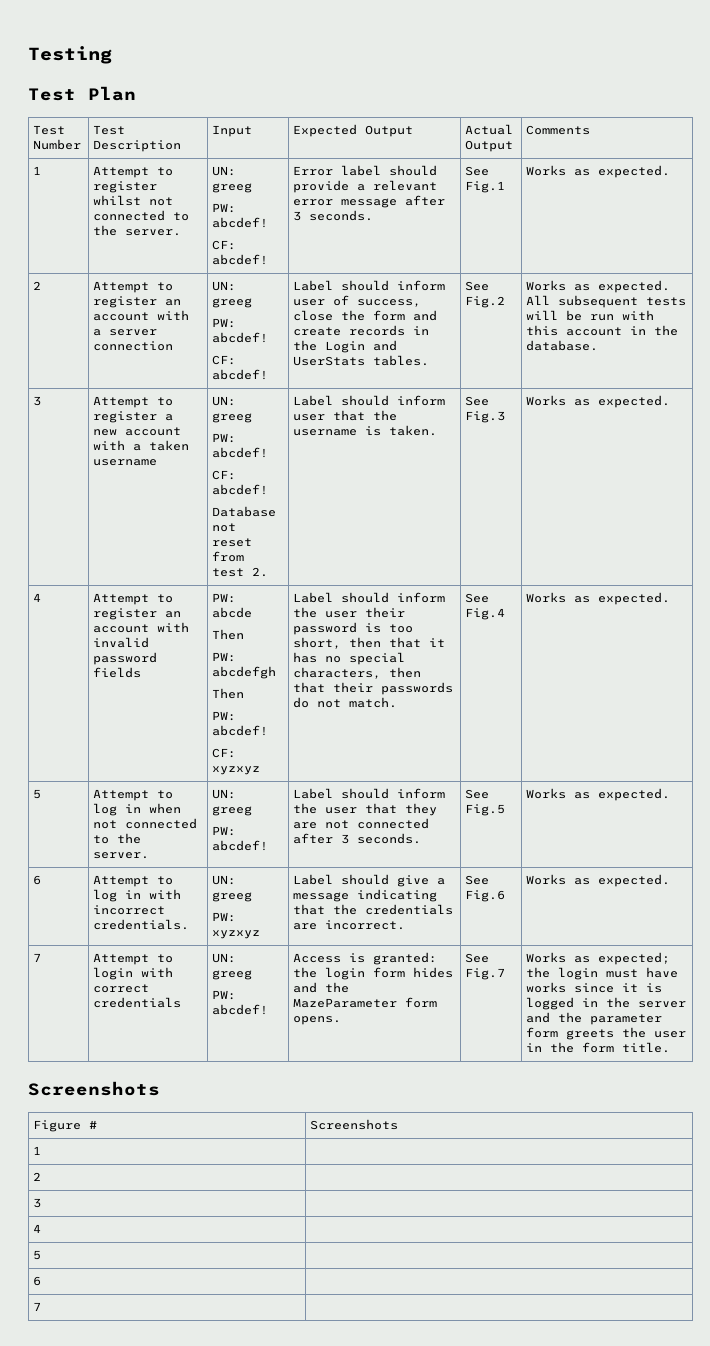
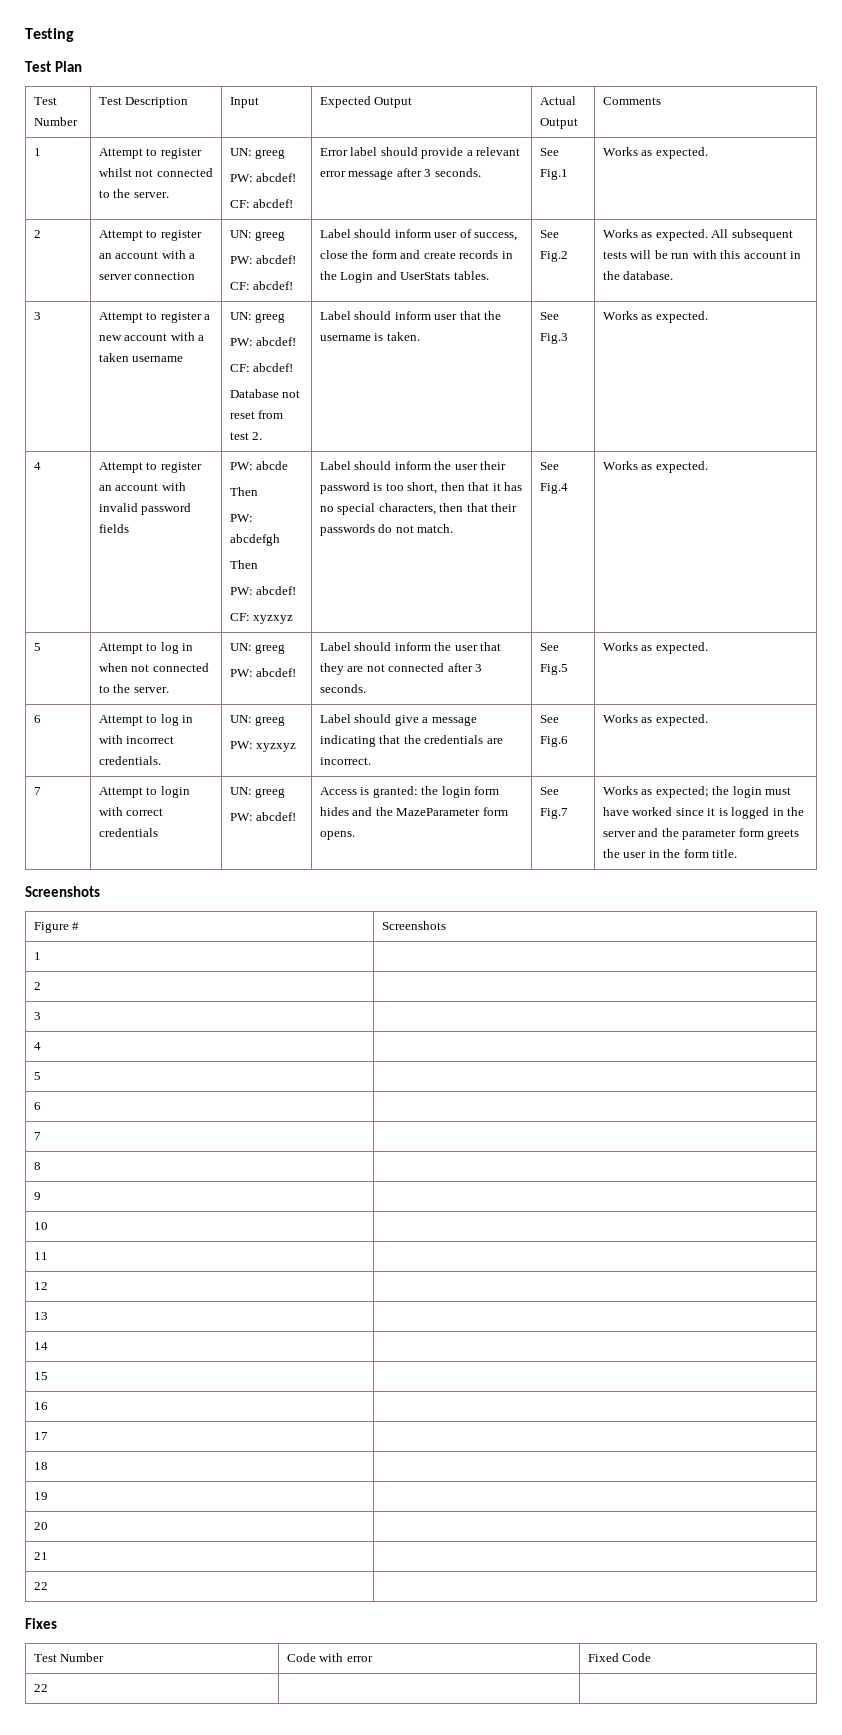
[526,982,567,993] works -> [632,807,673,816] worked
(42, 1306) none -> [33,1162,41,1170] [33,1192,41,1200] [33,1222,48,1230] [33,1252,48,1260] [33,1282,48,1290] [33,1312,48,1320] [33,1342,48,1350] [33,1372,48,1380] [33,1402,48,1410] [33,1432,48,1440] [33,1462,48,1470] [33,1492,48,1500] [33,1522,48,1530] [33,1552,48,1560] [33,1582,48,1590] [25,1618,57,1629] [33,1653,105,1662] [286,1653,373,1662] [587,1653,652,1662] [33,1684,48,1692] // 8 | // 9 | // 10 | // 11 | // 12 | // 13 | // 14 | // 15 | // 16 | // 17 | // 18 | // 19 | // 20 | // 21 | // 22 | // Fixes // Test Number | Code with error | Fixed Code // 22 | |

